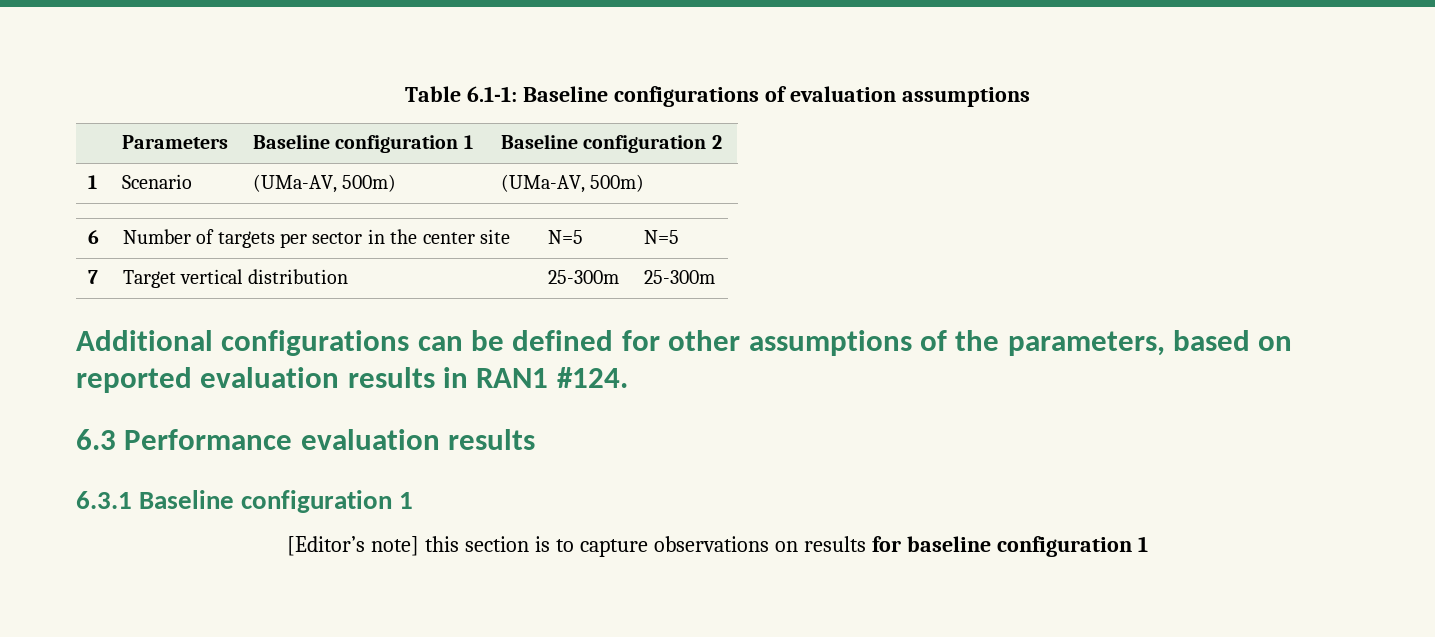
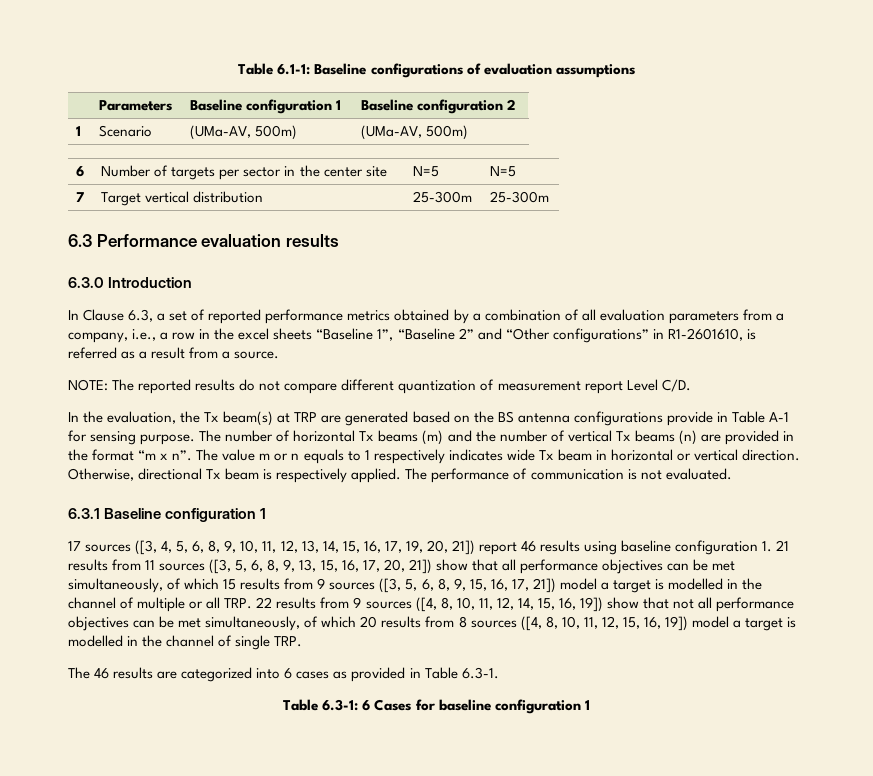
[76,330,1293,356] [76,367,628,393] [76,429,536,450] [76,490,414,513] [287,536,866,557] Additional configurations can be defined for other assumptions of the parameters, based on reported evaluation results in RAN1 #124. // 6.3 Performance evaluation results // 6.3.1 Baseline configuration 1 // [Editor’s note] this section is to capture observations on results -> [68,234,339,247] [68,277,193,288] [68,309,784,324] [68,328,756,343] [68,347,280,359] [68,379,691,394] [68,411,789,426] [68,430,794,445] [68,449,801,464] [68,468,732,483] [68,508,267,522] [68,540,790,555] [68,559,736,574] [68,578,763,593] [68,597,795,612] [68,616,797,631] [68,635,303,650] [68,667,499,682] [283,699,412,711] 6.3 Performance evaluation results // 6.3.0 Introduction // In Clause 6.3, a set of reported performance metrics obtained by a combination of all evaluation parameters from a company, i.e., a row in the excel sheets “Baseline 1”, “Baseline 2” and “Other configurations” in R1-2601610, is referred as a result from a source. // NOTE: The reported results do not compare different quantization of measurement report Level C/D. // In the evaluation, the Tx beam(s) at TRP are generated based on the BS antenna configurations provide in Table A-1 for sensing purpose. The number of horizontal Tx beams (m) and the number of vertical Tx beams (n) are provided in the format “m x n”. The value m or n equals to 1 respectively indicates wide Tx beam in horizontal or vertical direction. Otherwise, directional Tx beam is respectively applied. The performance of communication is not evaluated. // 6.3.1 Baseline configuration 1 // 17 sources ([3, 4, 5, 6, 8, 9, 10, 11, 12, 13, 14, 15, 16, 17, 19, 20, 21]) report 46 results using baseline configuration 1. 21 results from 11 sources ([3, 5, 6, 8, 9, 13, 15, 16, 17, 20, 21]) show that all performance objectives can be met simultaneously, of which 15 results from 9 sources ([3, 5, 6, 8, 9, 15, 16, 17, 21]) model a target is modelled in the channel of multiple or all TRP. 22 results from 9 sources ([4, 8, 10, 11, 12, 14, 15, 16, 19]) show that not all performance objectives can be met simultaneously, of which 20 results from 8 sources ([4, 8, 10, 11, 12, 15, 16, 19]) model a target is modelled in the channel of single TRP. // The 46 results are categorized into 6 cases as provided in Table 6.3-1. // Table 6.3-1: 6 Cases

